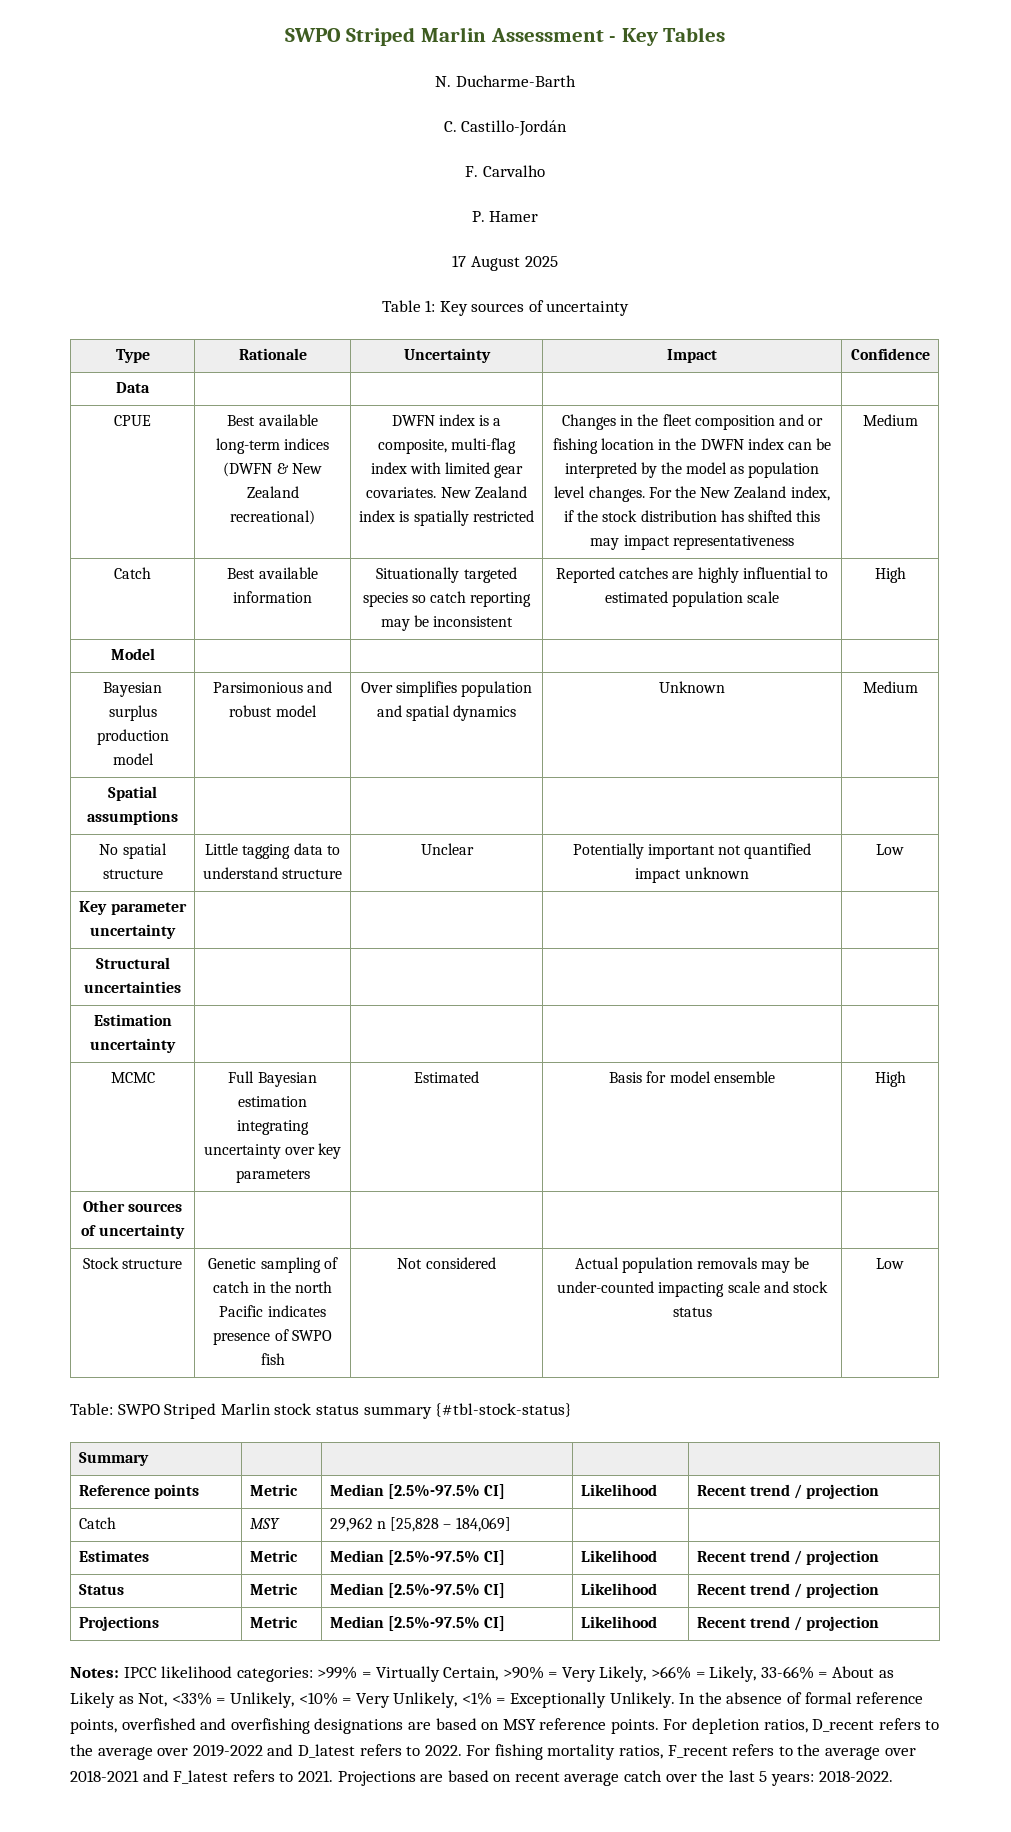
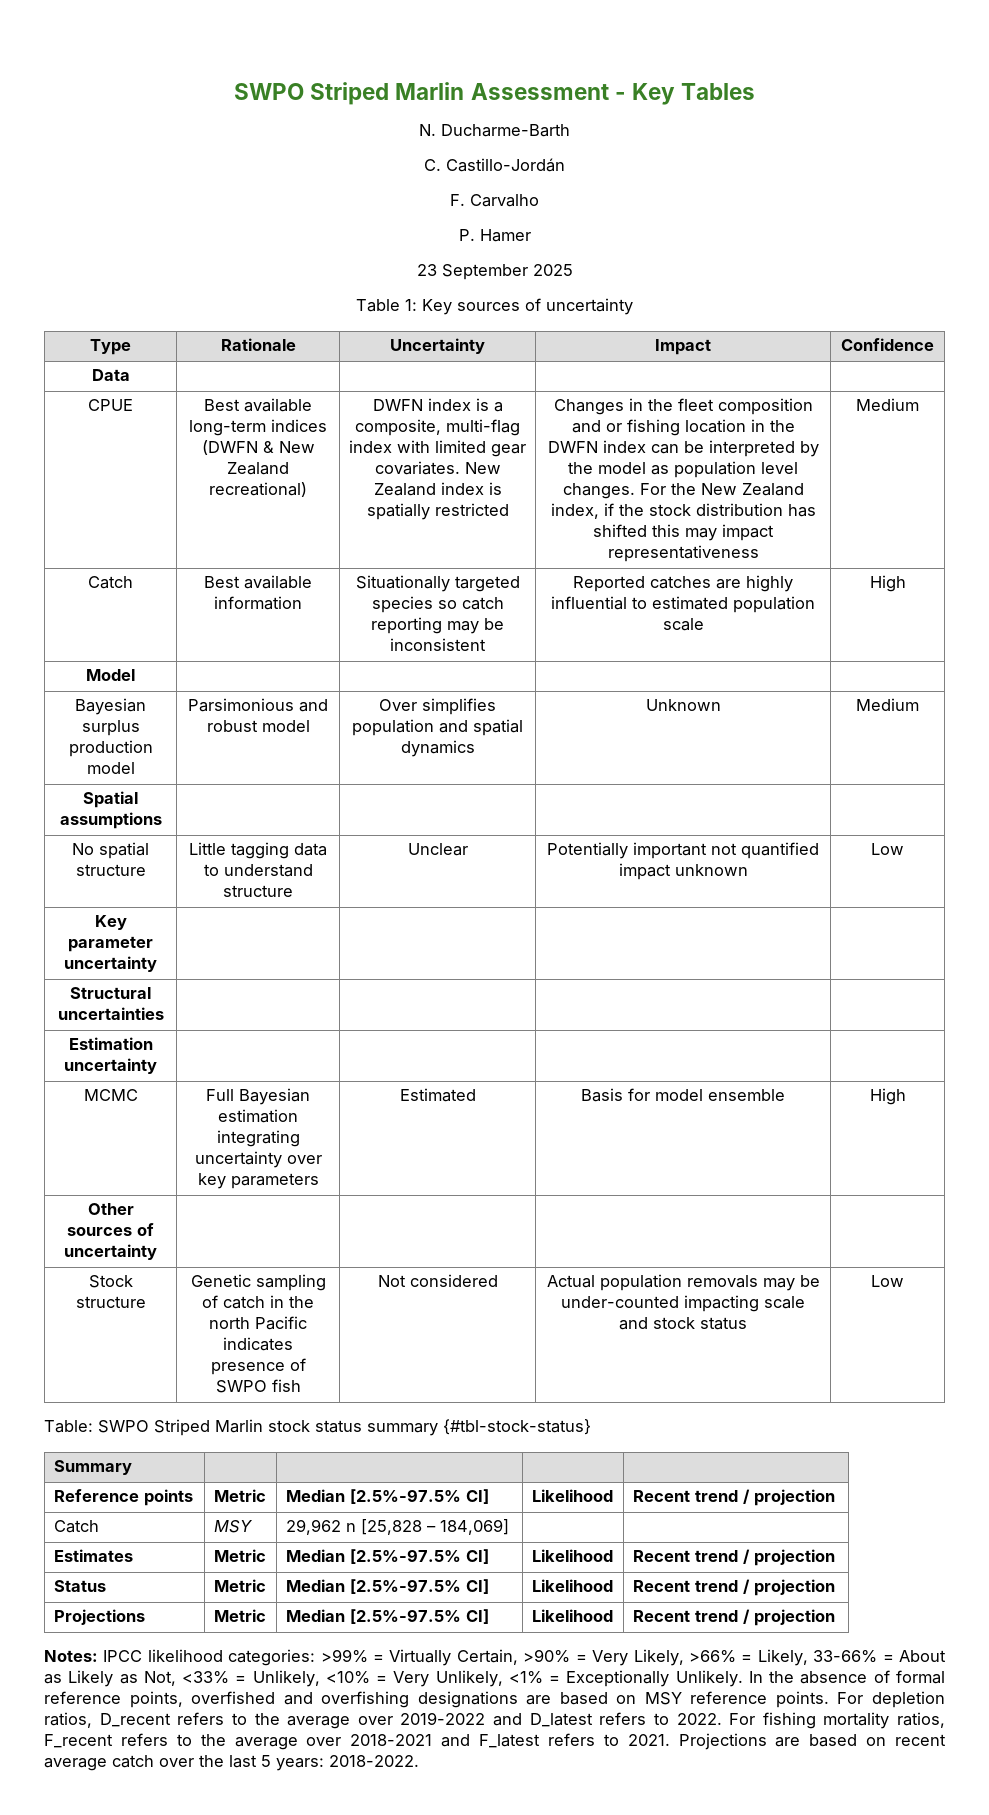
[452,255,520,271] 17 August -> [416,264,528,280] 23 September

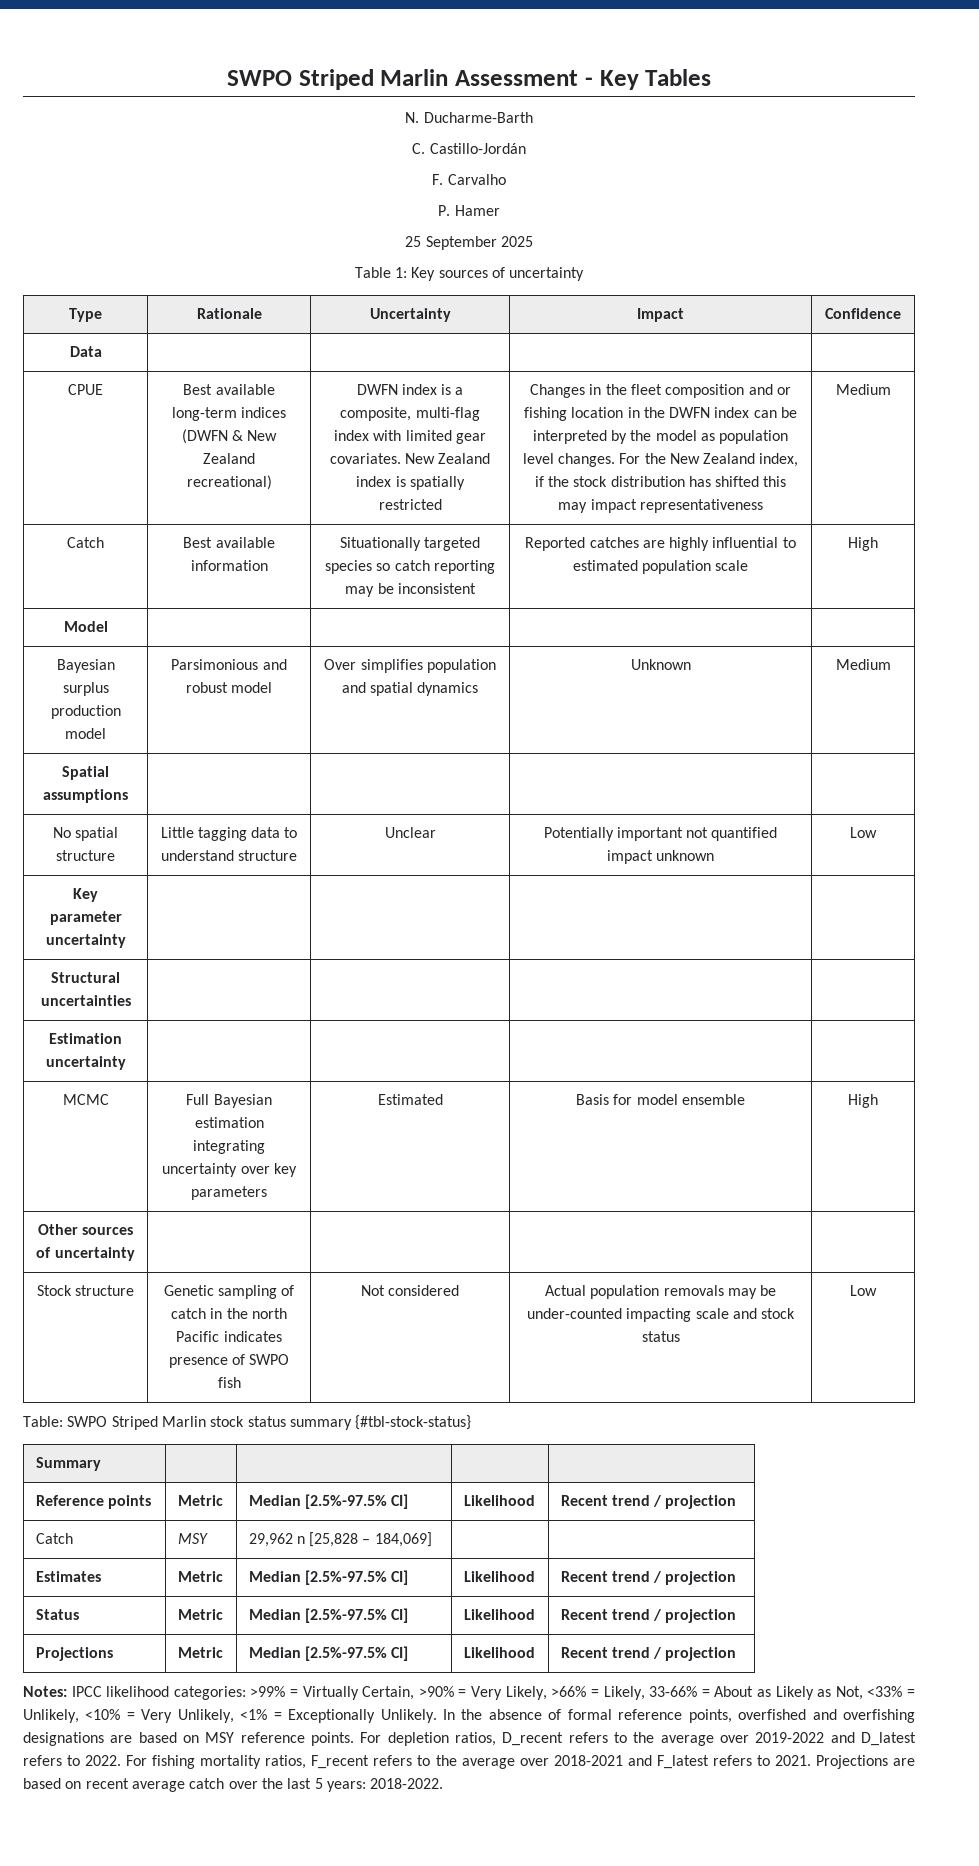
[416,264,437,276] 23 -> [405,236,422,247] 25

